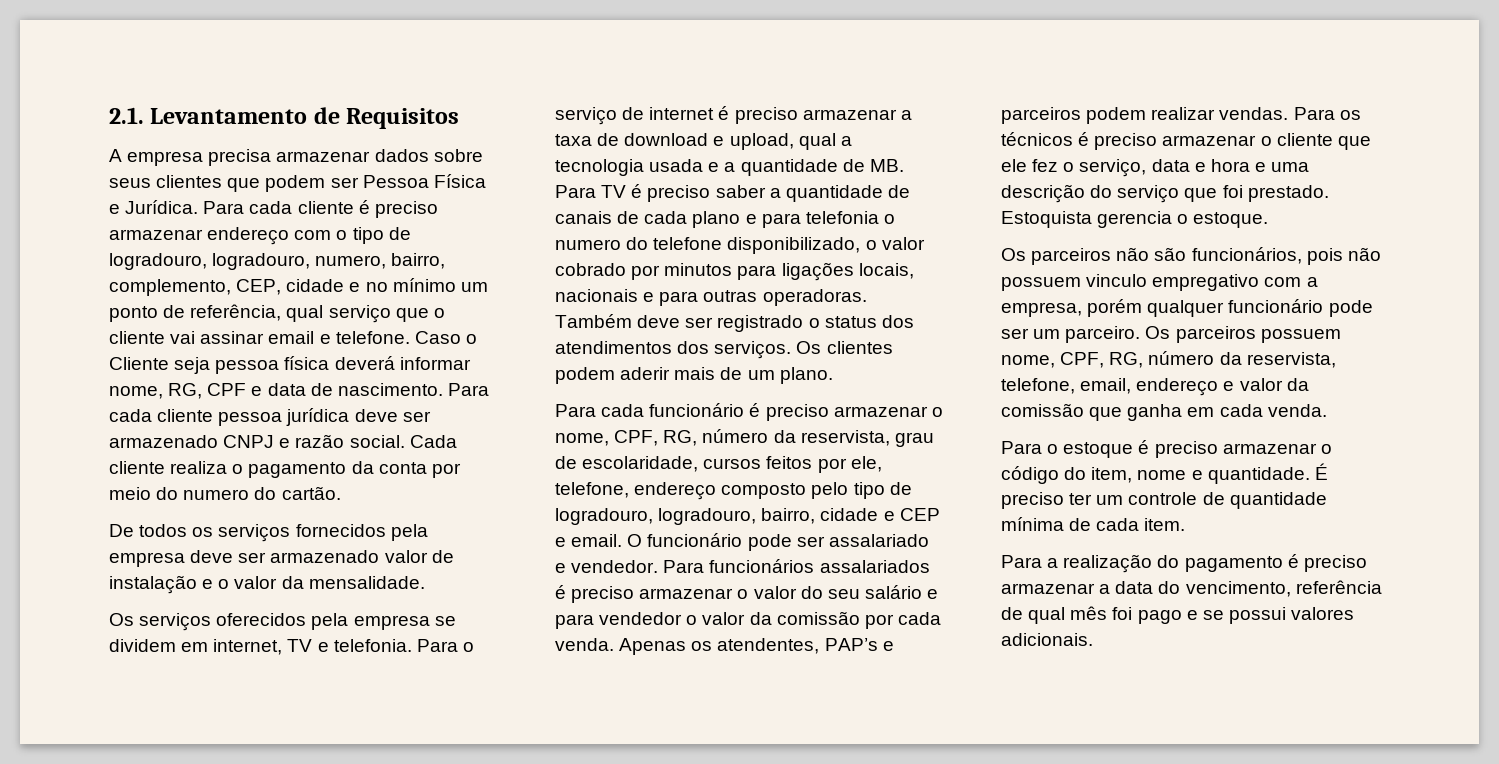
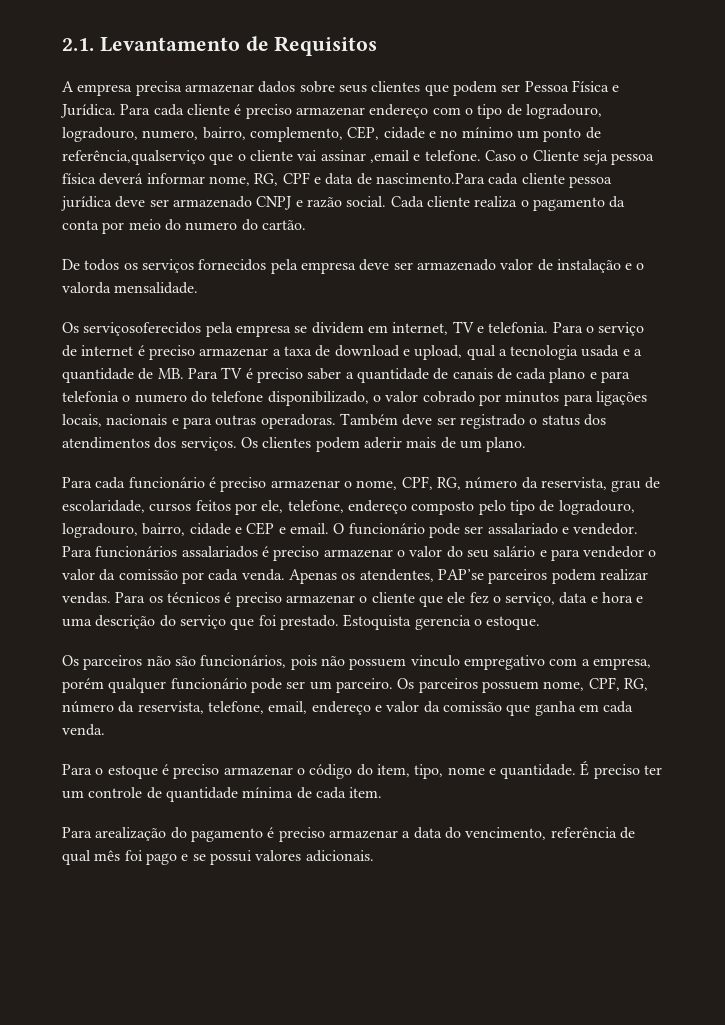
[190,304,391,323] referência, qual serviço -> [62,150,205,165] referência,qualserviço
[268,331,315,344] email -> [369,150,410,163] ,email
[337,383,489,396] nascimento. Para -> [375,173,485,184] nascimento.Para
[234,576,304,589] valor da -> [62,282,111,294] valorda
[139,613,307,631] serviços oferecidos -> [83,322,202,336] serviçosoferecidos
[824,638,894,651] PAP’s e -> [437,569,484,580] PAP’se
(1133, 475) none -> [414,764,444,779] tipo,
[1047,554,1153,573] a realização -> [95,827,167,841] arealização

